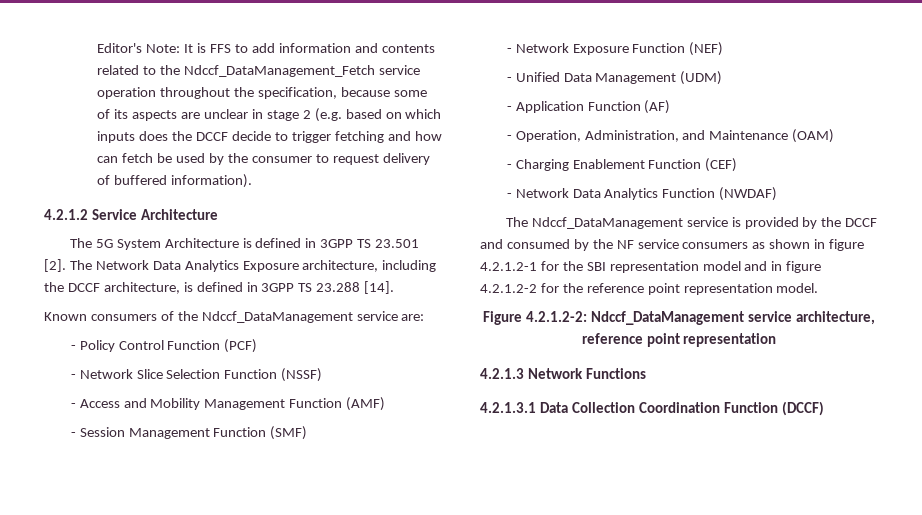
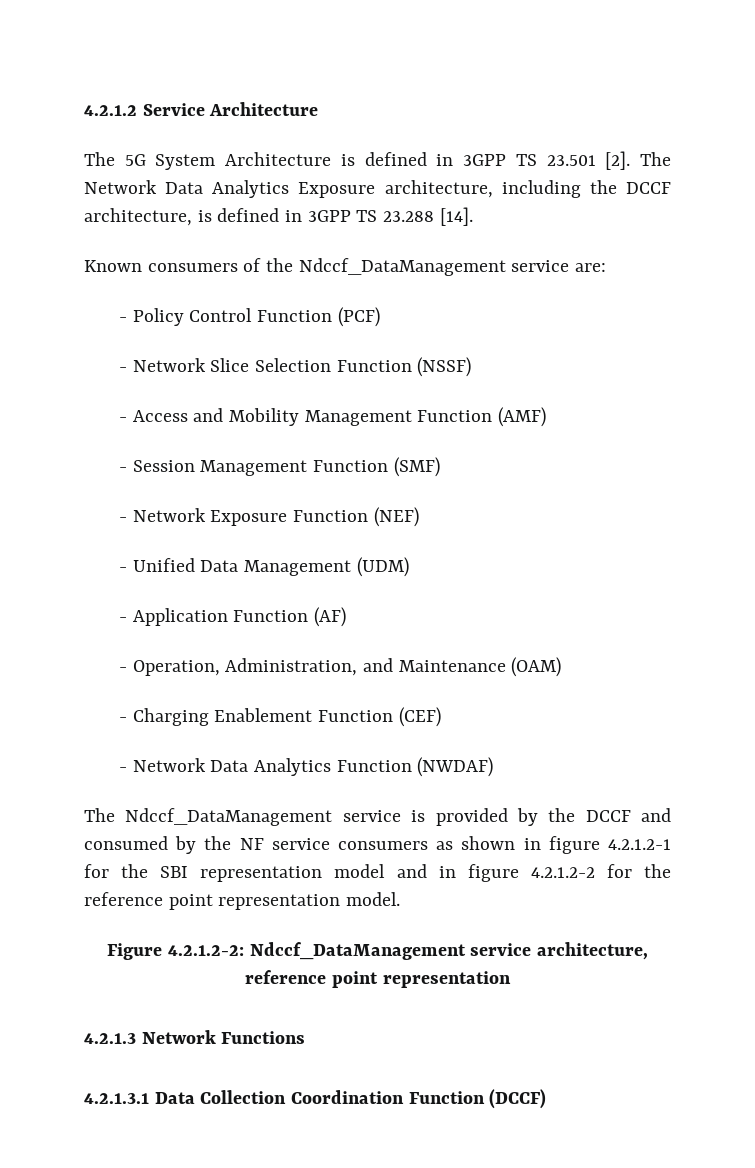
[97,43,435,53] [97,65,421,77] [97,87,427,99] [97,108,442,122] [97,131,442,143] [97,153,430,165] [97,174,253,188] Editor's Note: It is FFS to add information and contents related to the Ndccf_DataManagement_Fetch service operation throughout the specification, because some of its aspects are unclear in stage 2 (e.g. based on which inputs does the DCCF decide to trigger fetching and how can fetch be used by the consumer to request delivery of buffered information). // -> (84, 110) none

